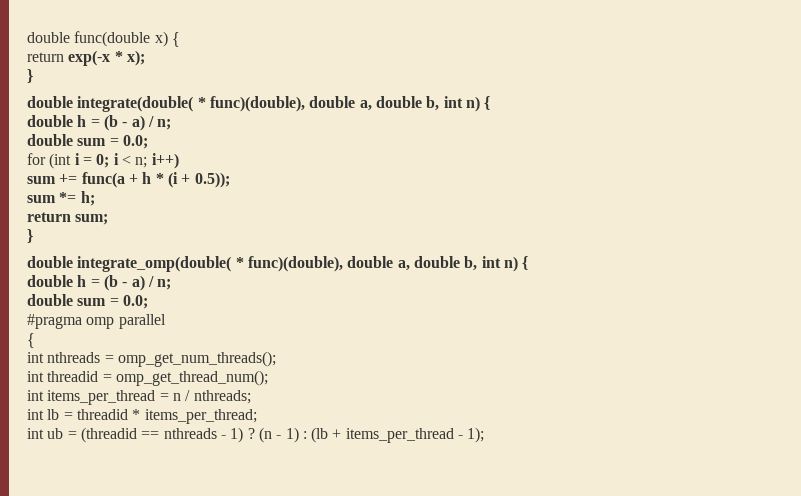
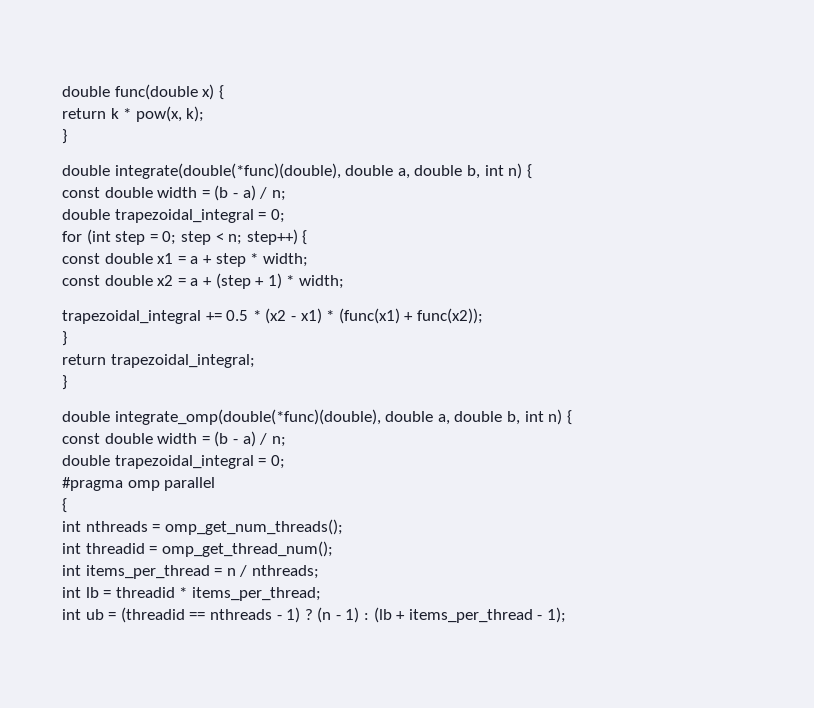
[68,50,145,66] [27,69,33,83] [27,96,491,112] [27,115,172,131] [27,134,148,149] exp(-x * x); // } // double integrate(double( * func)(double), double a, double b, int n) { // double h = (b - a) / n; // double sum = 0.0; -> [110,106,205,122] [62,129,67,144] [62,163,532,179] [62,185,286,201] [62,209,285,223] k * pow(x, k); // } // double integrate(double(*func)(double), double a, double b, int n) { // const double width = (b - a) / n; // double trapezoidal_integral = 0;
[74,153,119,168] i = 0; i -> [115,231,211,245] step = 0; step
[151,153,179,169] [27,172,230,188] [27,191,95,206] [27,212,109,225] [27,229,33,243] [27,256,529,272] [27,275,172,291] [27,294,148,309] i++) // sum += func(a + h * (i + 0.5)); // sum *= h; // return sum; // } // double integrate_omp(double( * func)(double), double a, double b, int n) { // double h = (b - a) / n; // double sum = 0.0; -> [246,229,308,245] [62,253,308,267] [62,273,344,289] [62,308,483,324] [62,331,67,346] [62,354,255,368] [62,375,67,390] [62,409,572,425] [62,431,286,447] [62,455,285,469] step++) { // const double x1 = a + step * width; // const double x2 = a + (step + 1) * width; // trapezoidal_integral += 0.5 * (x2 - x1) * (func(x1) + func(x2)); // } // return trapezoidal_integral; // } // double integrate_omp(double(*func)(double), double a, double b, int n) { // const double width = (b - a) / n; // double trapezoidal_integral = 0;

